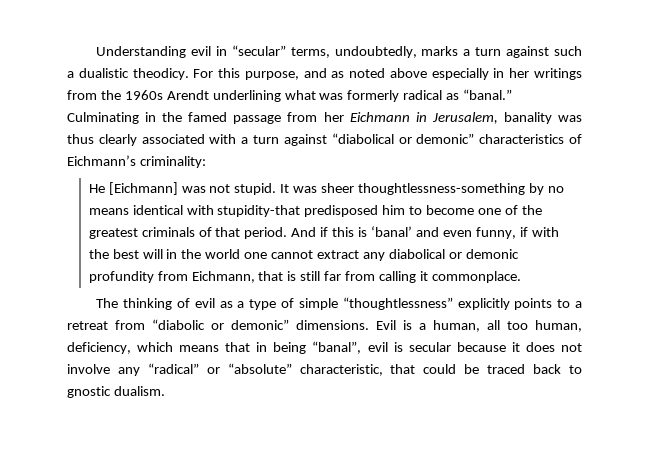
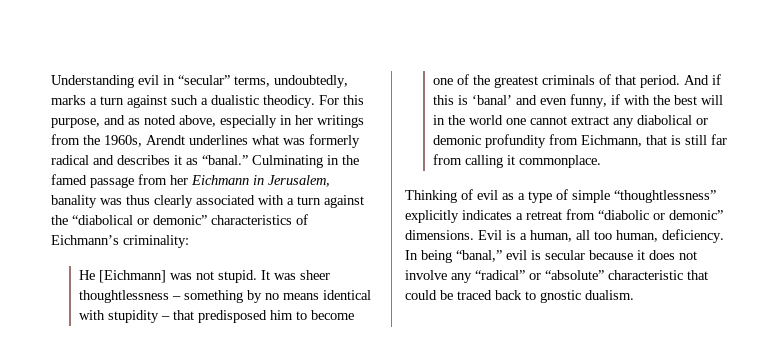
[389,68,427,78] above -> [179,115,216,127] above,
[124,90,281,102] 1960s Arendt underlining -> [104,135,248,147] 1960s, Arendt underlines
(443, 95) none -> [93,155,182,165] and describes it
(327, 140) none -> [51,215,68,225] the
[358,183,526,195] thoughtlessness-something -> [79,290,244,303] thoughtlessness – something
[217,205,301,217] stupidity-that -> [108,310,195,323] stupidity – that
[96,298,172,310] The thinking -> [405,190,457,203] Thinking
[514,298,571,310] points to -> [462,210,512,220] indicates
[67,341,362,354] deficiency, which means that in being “banal”, -> [662,229,724,243] [405,250,502,263] deficiency. In being “banal,”
[299,364,383,376] characteristic, -> [608,270,683,280] characteristic

